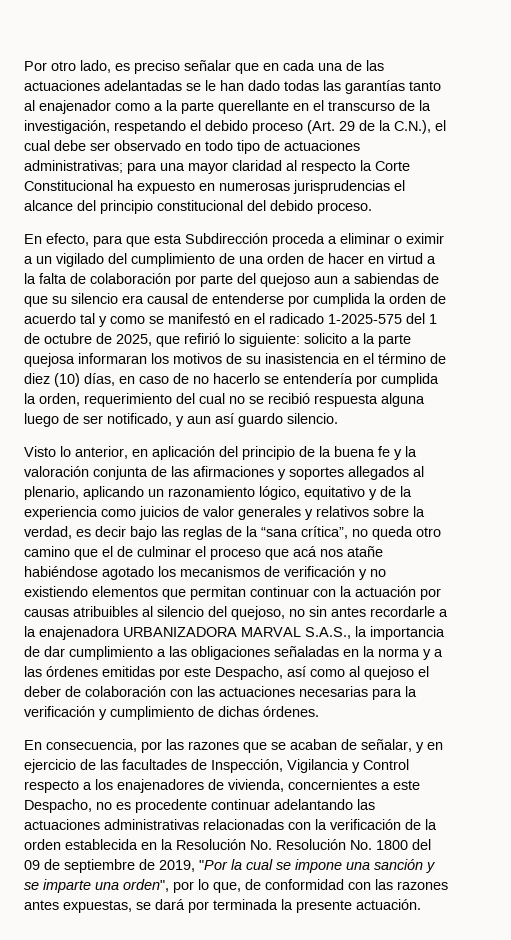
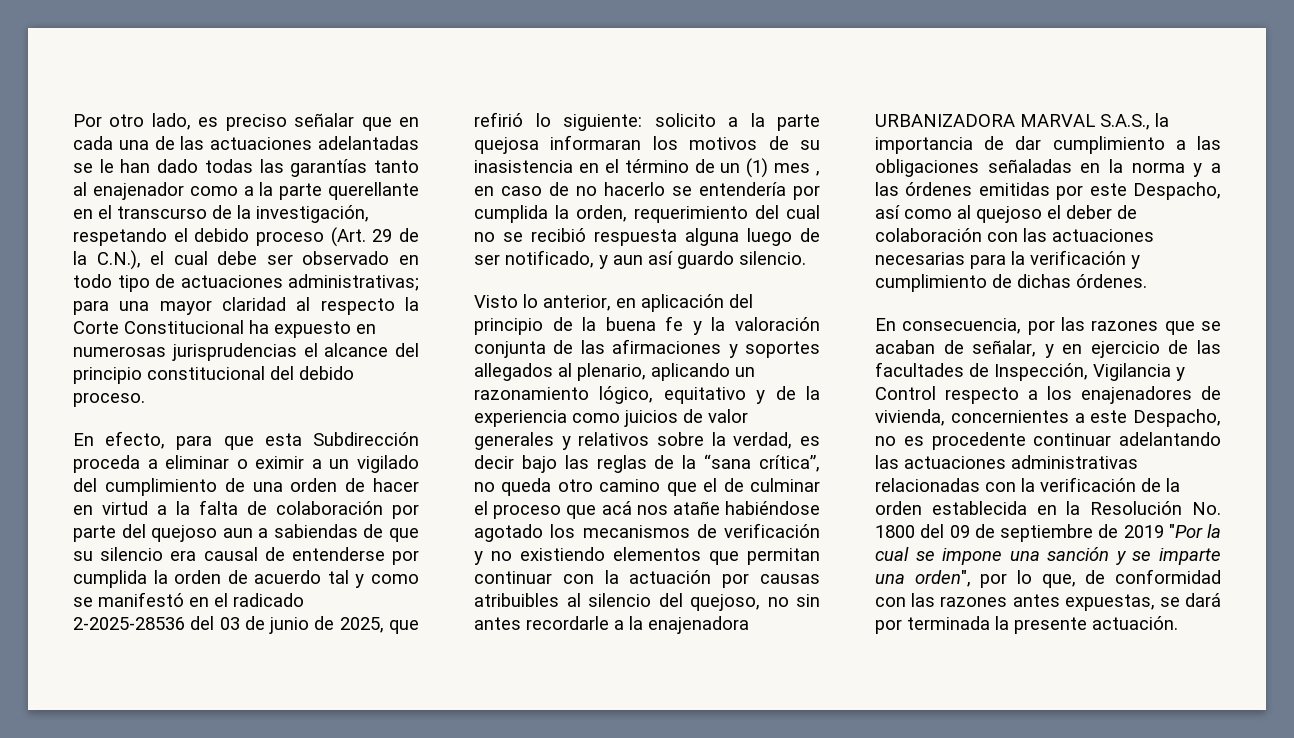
[328,313,437,324] [24,333,92,344] 1-2025-575 del 1 de octubre -> [73,616,310,634] 2-2025-28536 del 03 de junio
[24,373,115,387] diez (10) días, -> [720,158,820,178] un (1) mes ,
[276,839,372,850] Resolución No. -> (1221, 508) none
[159,860,195,872] 2019, -> [1123,525,1164,538] 2019

